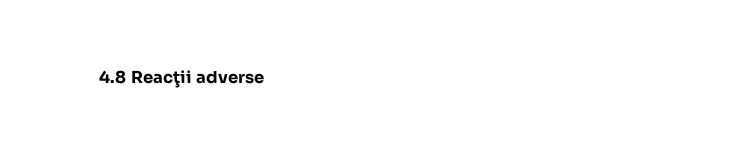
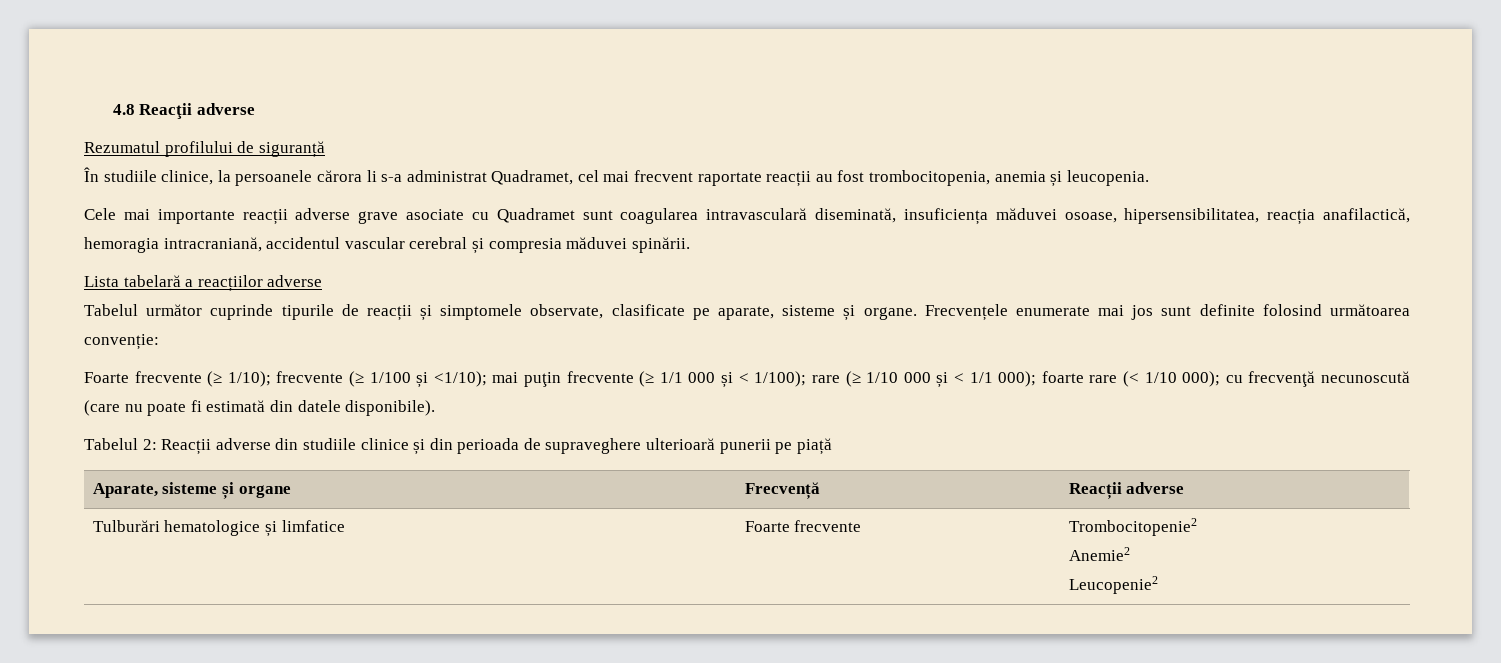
(265, 77) none -> [84,141,325,158] [84,167,1149,187] [84,208,1410,225] [84,237,690,254] [84,275,323,292] [84,304,1410,321] [84,334,159,350] [84,371,1410,388] [84,400,436,416] [84,438,832,455] [92,482,291,499] [744,482,820,499] [1068,482,1185,499] [92,520,345,537] [744,520,862,532] [1068,518,1197,536] [1068,547,1130,561] [1068,576,1158,594] // Rezumatul profilului de siguranță // În studiile clinice, la persoanele cărora li s-a administrat Quadramet, cel mai frecvent raportate reacții au fost trombocitopenia, anemia și leucopenia. // Cele mai importante reacții adverse grave asociate cu Quadramet sunt coagularea intravasculară diseminată, insuficiența măduvei osoase, hipersensibilitatea, reacția anafilactică, hemoragia intracraniană, accidentul vascular cerebral și compresia măduvei spinării. // Lista tabelară a reacțiilor adverse // Tabelul următor cuprinde tipurile de reacții și simptomele observate, clasificate pe aparate, sisteme și organe. Frecvențele enumerate mai jos sunt definite folosind următoarea convenție: // Foarte frecvente (≥ 1/10); frecvente (≥ 1/100 și <1/10); mai puţin frecvente (≥ 1/1 000 și < 1/100); rare (≥ 1/10 000 și < 1/1 000); foarte rare (< 1/10 000); cu frecvenţă necunoscută (care nu poate fi estimată din datele disponibile). // Tabelul 2: Reacții adverse din studiile clinice și din perioada de supraveghere ulterioară punerii pe piață // Aparate, sisteme și organe | Frecvență | Reacții adverse // Tulburări hematologice și limfatice | Foarte frecvente | Trombocitopenie2 // Anemie2 // Leucopenie2

